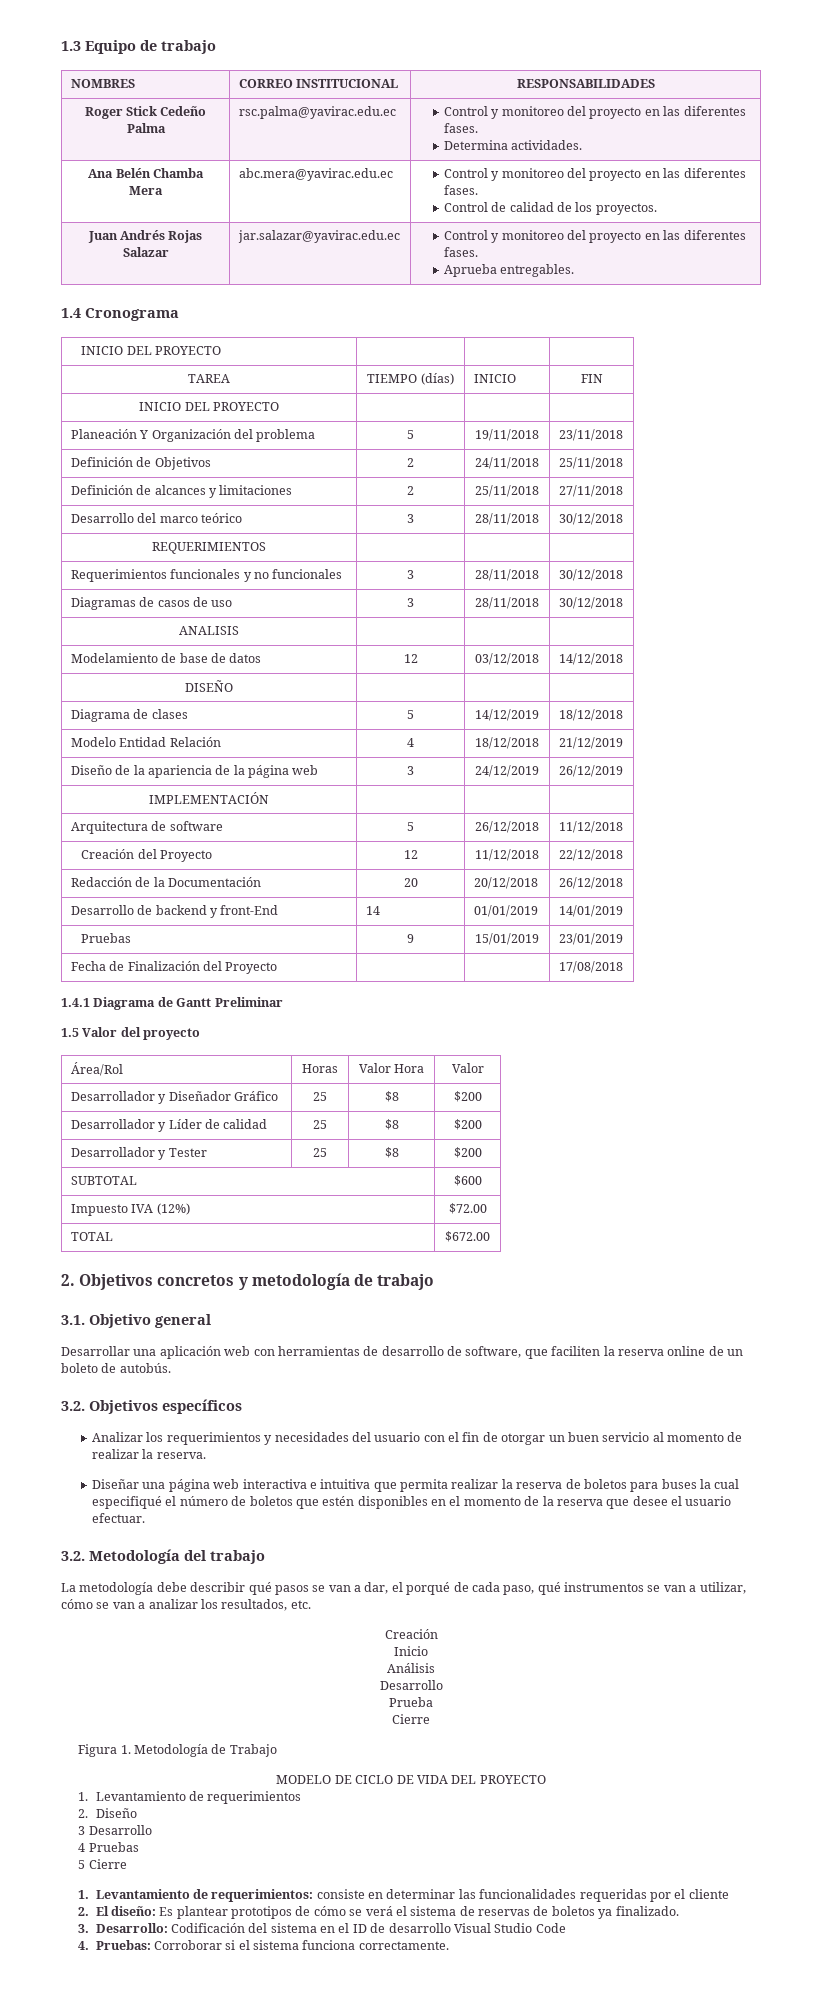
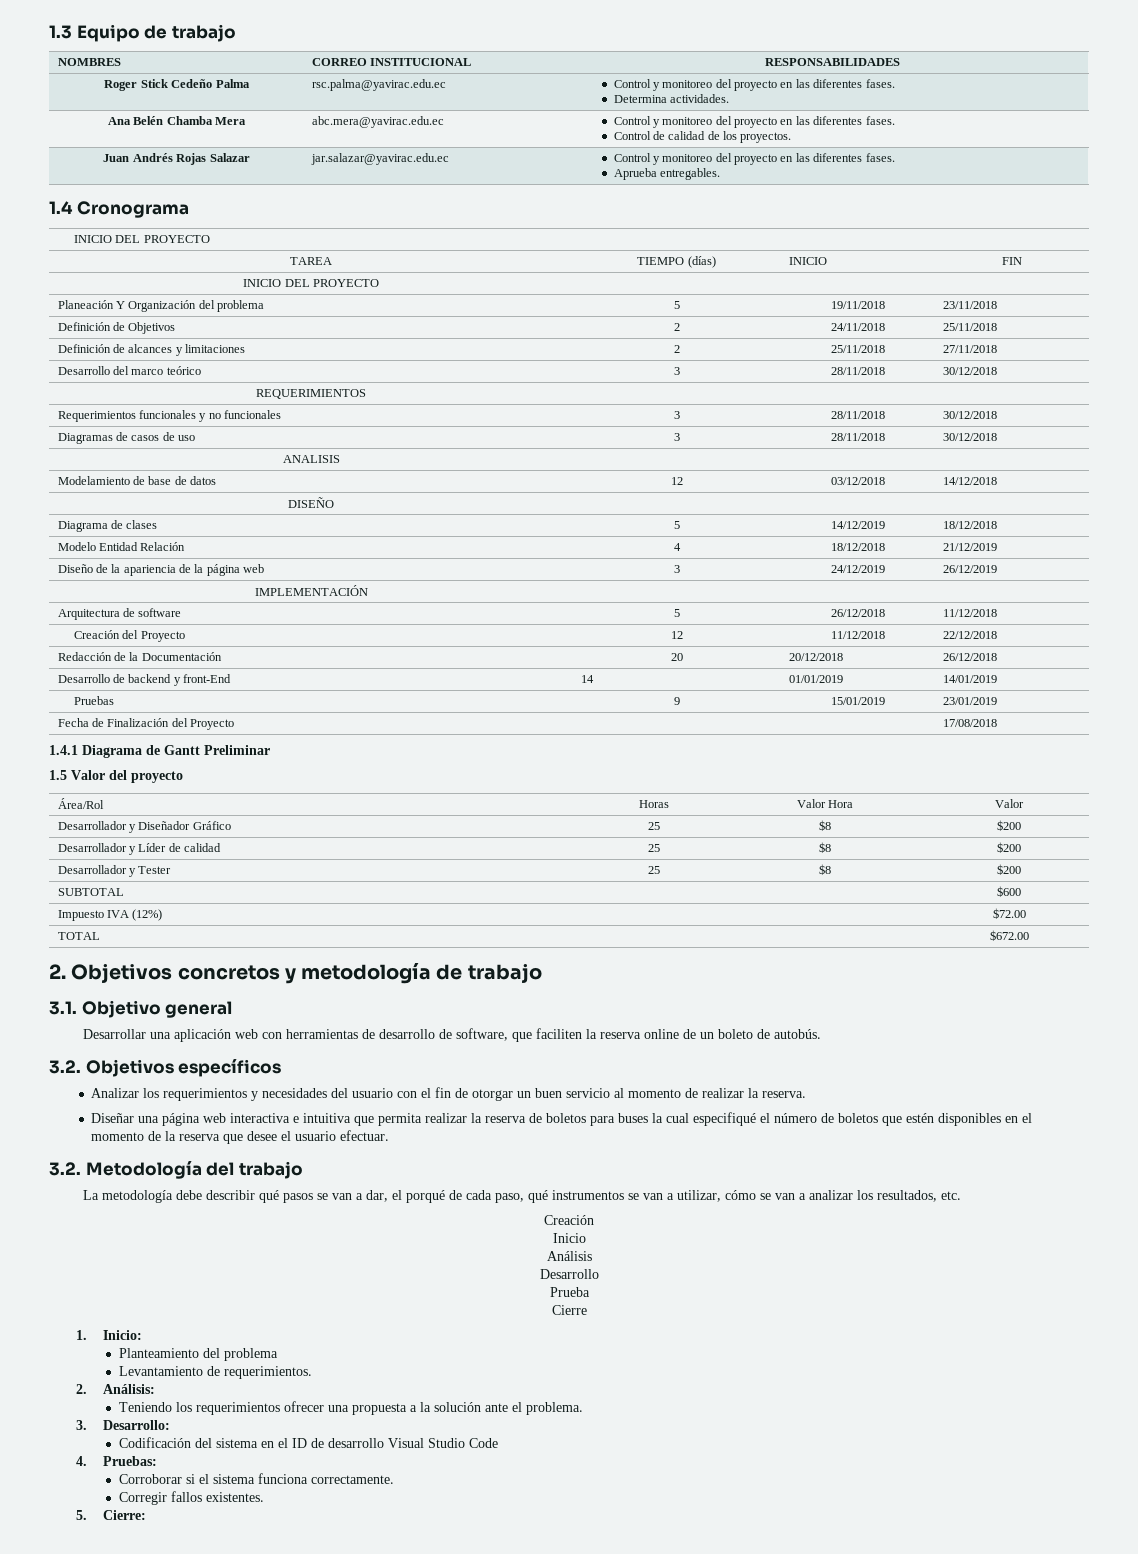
[78,1744,277,1757] [276,1775,546,1784] [78,1791,302,1804] [78,1808,137,1818] [78,1825,152,1835] [78,1842,139,1852] [78,1859,127,1869] [78,1889,729,1902] [78,1906,679,1919] Figura 1. Metodología de Trabajo // MODELO DE CICLO DE VIDA DEL PROYECTO // 1. Levantamiento de requerimientos // 2. Diseño // 3 Desarrollo // 4 Pruebas // 5 Cierre // 1. Levantamiento de requerimientos: consiste en determinar las funcionalidades requeridas por el cliente // 2. El diseño: Es plantear prototipos de cómo se verá el sistema de reservas de boletos ya finalizado. -> [76,1330,143,1340] [118,1348,278,1361] [118,1366,312,1379] [76,1384,156,1394] [118,1401,583,1415] 1. Inicio: // Planteamiento del problema // Levantamiento de requerimientos. // 2. Análisis: // Teniendo los requerimientos ofrecer una propuesta a la solución ante el problema.
(168, 1928) none -> (171, 1425) //
(151, 1945) none -> (158, 1461) //
(449, 1945) none -> [118,1491,264,1505] [76,1510,147,1520] // Corregir fallos existentes. // 5. Cierre:

